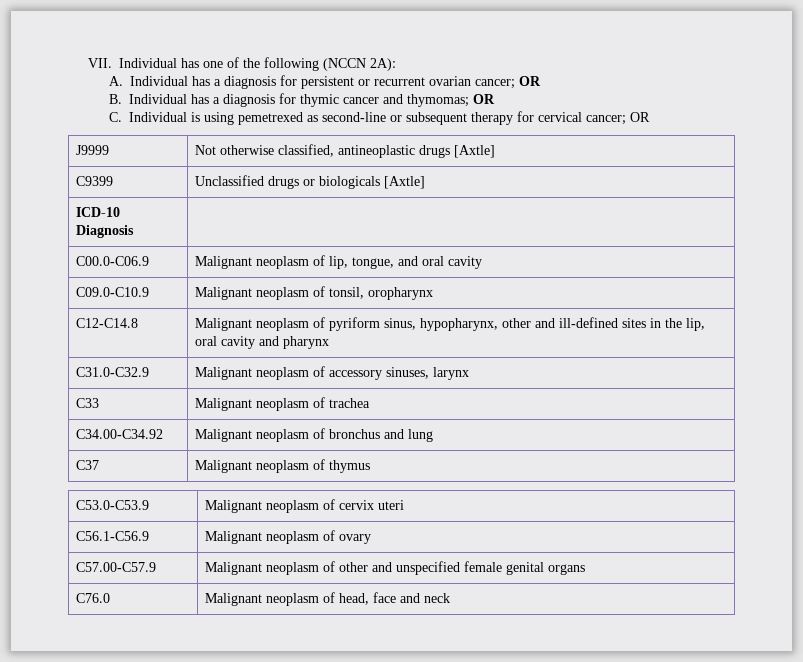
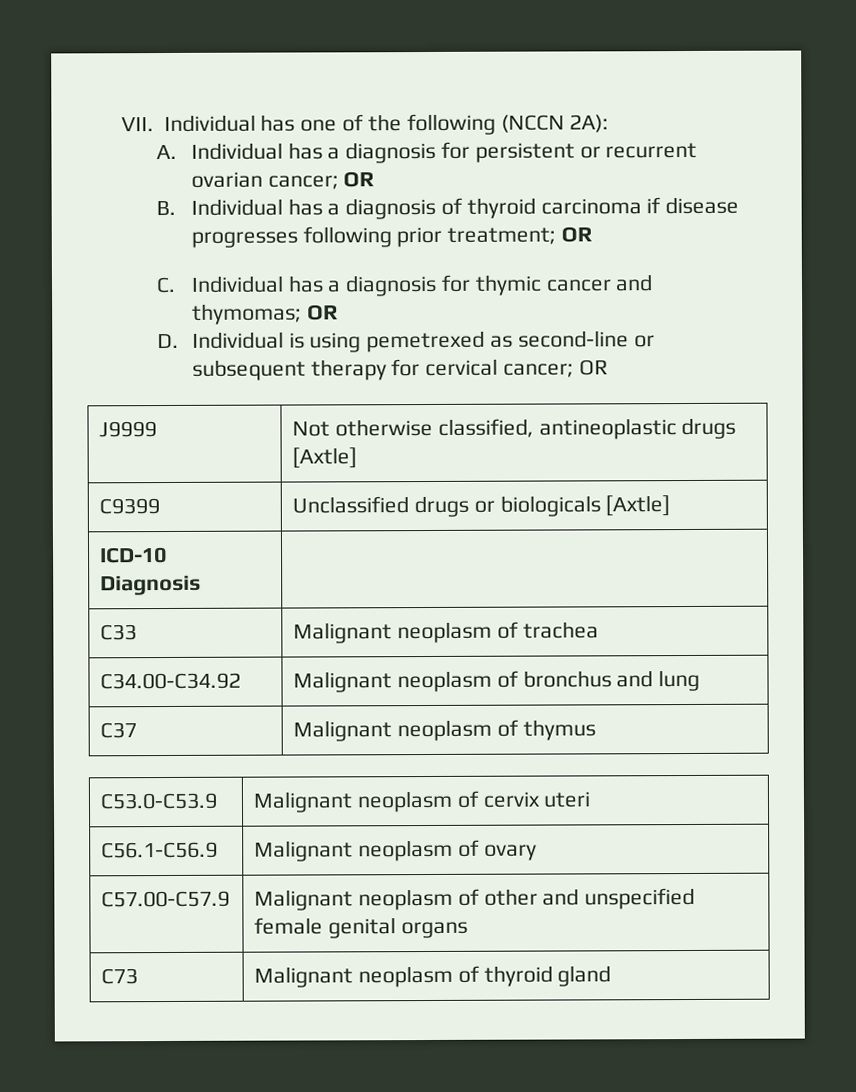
(276, 100) none -> [440,196,740,219] [190,226,592,248] [155,274,438,297] of thyroid carcinoma if disease progresses following prior treatment; OR // C. Individual has a diagnosis
[108,112,122,122] C. -> [156,333,179,349] D.
[76,256,150,266] [195,255,483,269] [76,287,150,297] [195,286,434,300] [76,318,139,328] [195,317,706,331] [195,336,330,349] [76,367,150,377] [195,366,470,380] // C00.0-C06.9 | Malignant neoplasm of lip, tongue, and oral cavity // C09.0-C10.9 | Malignant neoplasm of tonsil, oropharynx // C12-C14.8 | Malignant neoplasm of pyriform sinus, hypopharynx, other and ill-defined sites in the lip, oral cavity and pharynx // C31.0-C32.9 | Malignant neoplasm of accessory sinuses, larynx -> (202, 585) none
[76,593,111,603] [205,592,451,606] C76.0 | Malignant neoplasm of head, face and neck -> [101,968,139,985] [254,965,612,988] C73 | Malignant neoplasm of thyroid gland

